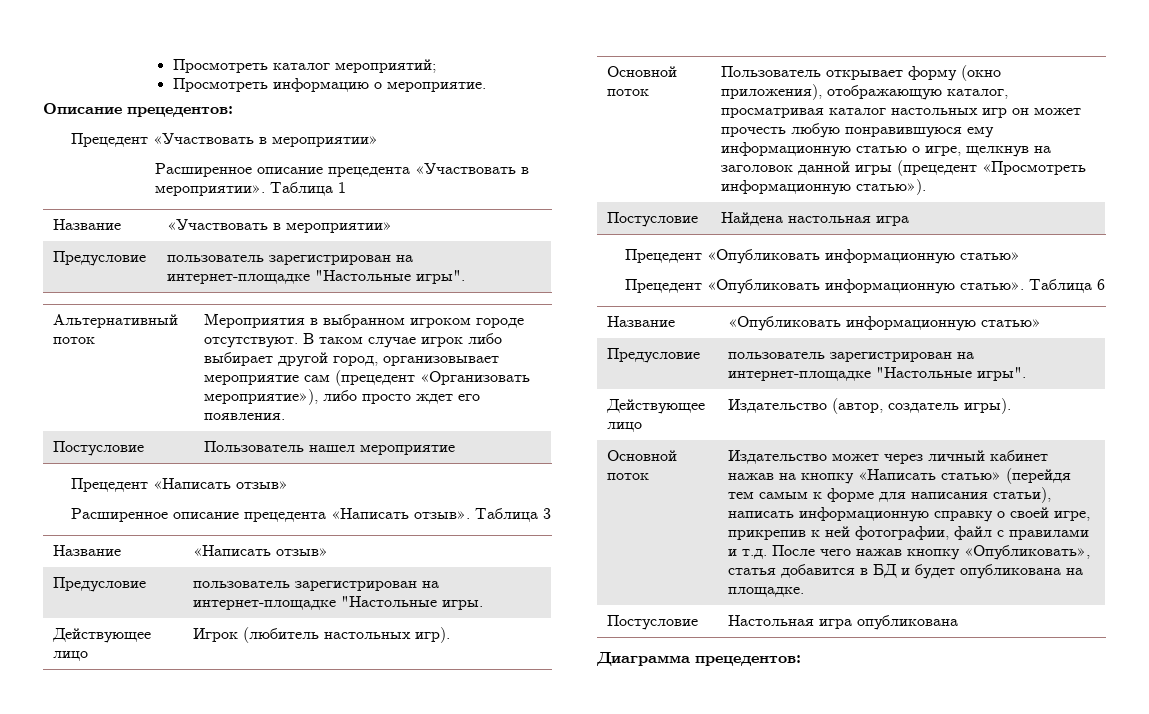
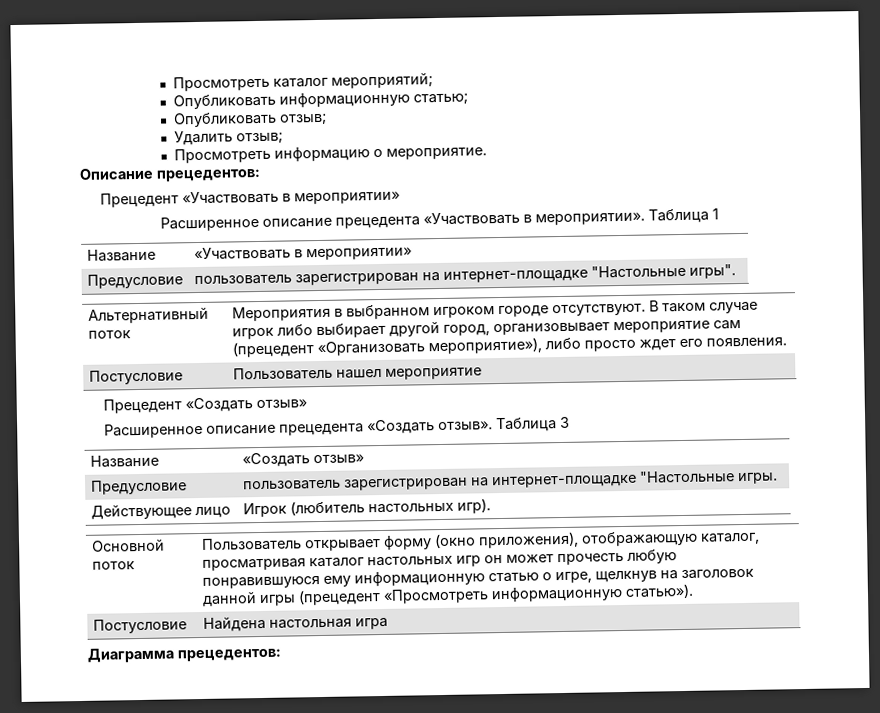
(436, 66) none -> [173,91,469,110] [173,111,328,128] [174,130,284,146] // Опубликовать информационную статью; // Опубликовать отзыв; // Удалить отзыв;
[152,478,231,489] «Написать -> [184,397,253,413] «Создать
[330,508,409,519] «Написать -> [366,419,435,435] «Создать
[193,545,272,556] «Написать -> [241,452,310,468] «Создать
[624,249,1020,264] [624,279,1105,294] [607,316,676,327] [728,316,1042,331] [607,348,701,363] [728,352,975,362] [728,367,1027,381] [606,399,706,414] [607,422,643,432] [728,398,1012,414] [607,450,678,461] [607,473,650,480] [728,450,1049,464] [728,468,1072,484] [728,487,1052,503] [728,507,1091,522] [728,526,1090,540] [728,545,1091,560] [728,564,1084,579] [728,587,805,597] [607,615,699,630] [728,615,959,630] // Прецедент «Опубликовать информационную статью» // Прецедент «Опубликовать информационную статью». Таблица 6 // Название | «Опубликовать информационную статью» // Предусловие | пользователь зарегистрирован на интернет-площадке "Настольные игры". // Действующее лицо | Издательство (автор, создатель игры). // Основной поток | Издательство может через личный кабинет нажав на кнопку «Написать статью» (перейдя тем самым к форме для написания статьи), написать информационную справку о своей игре, прикрепив к ней фотографии, файл с правилами и т.д. После чего нажав кнопку «Опубликовать», статья добавится в БД и будет опубликована на площадке. // Постусловие | Настольная игра опубликована -> (388, 623) none

